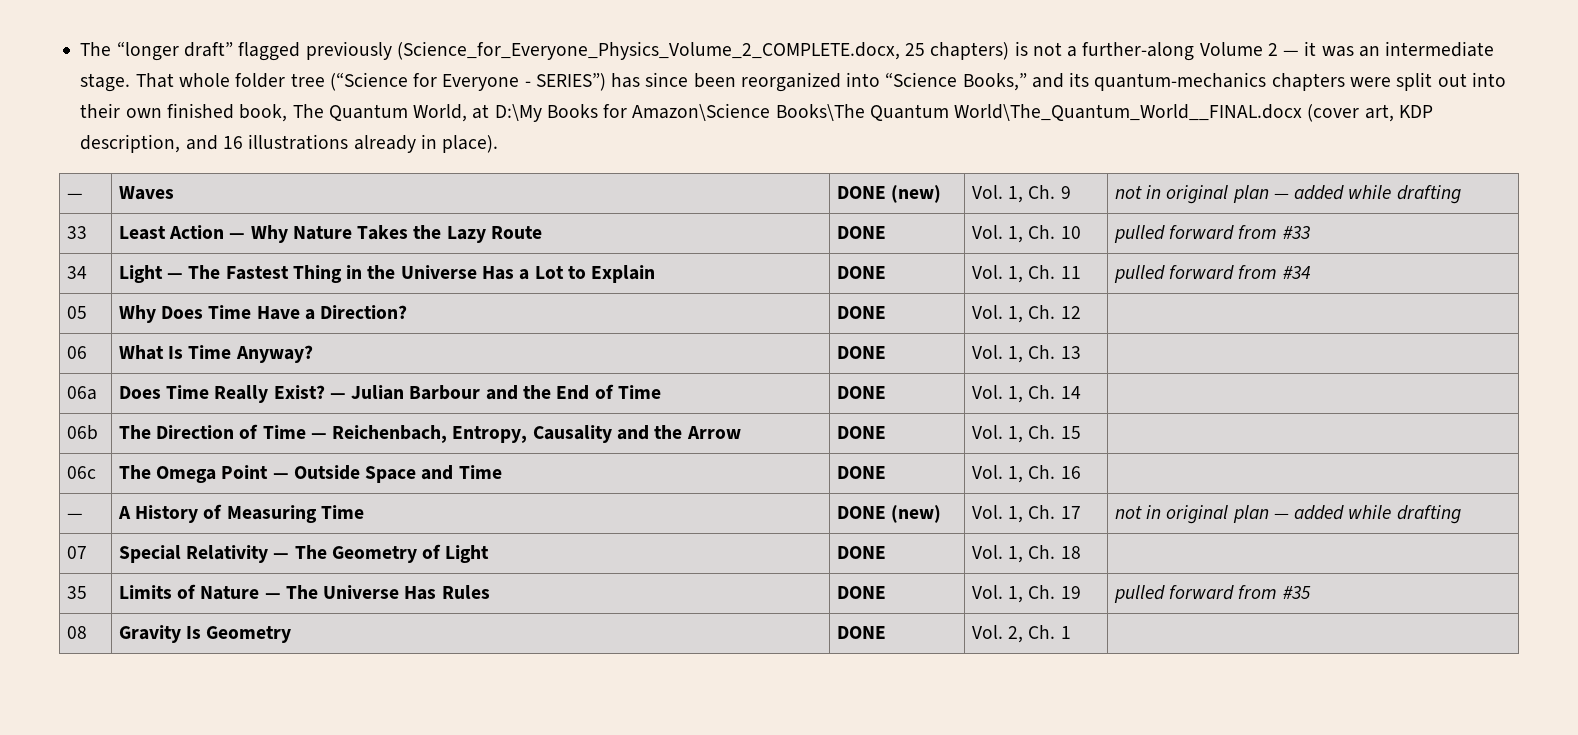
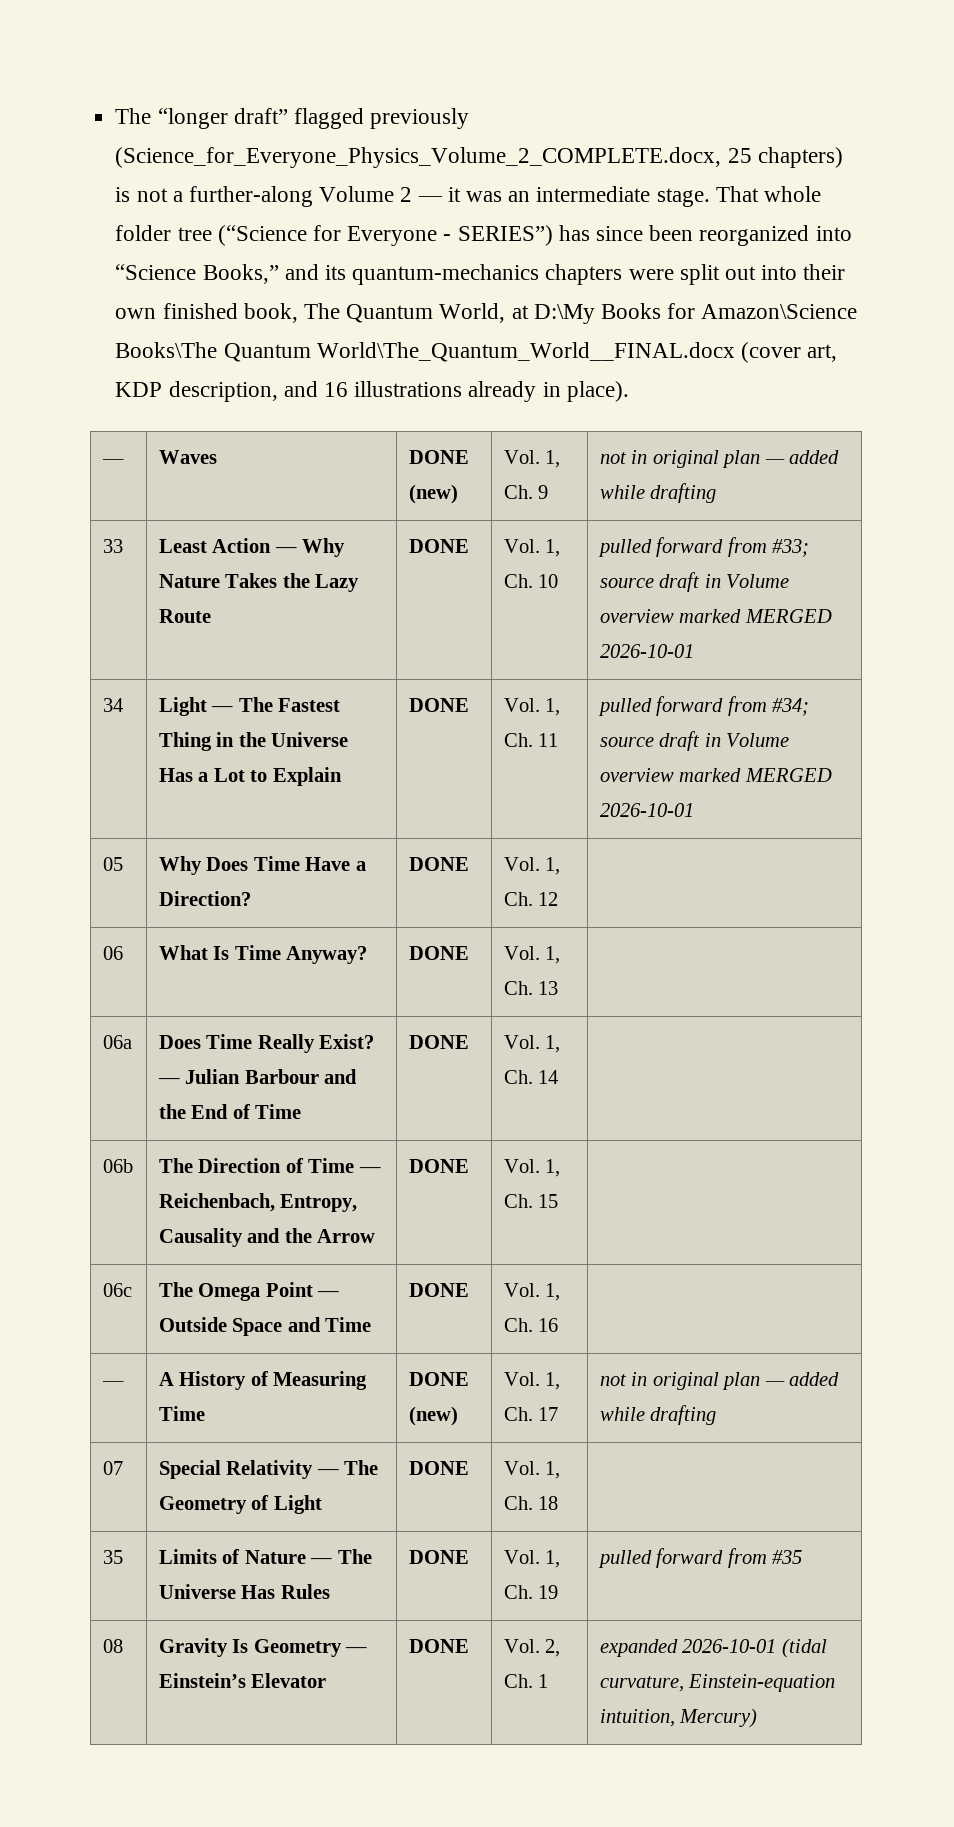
[1282,226,1310,239] #33 -> [772,539,810,557] [599,572,790,592] [599,609,832,623] [599,644,694,658] #33; source draft in Volume overview marked MERGED 2026-10-01
[1282,266,1310,279] #34 -> [772,698,810,716] [599,731,790,751] [599,768,832,782] [599,803,694,817] #34; source draft in Volume overview marked MERGED 2026-10-01
(292, 634) none -> [345,1647,368,1653] [158,1673,327,1688] — Einstein’s Elevator
(1071, 632) none -> [599,1638,827,1658] [599,1674,836,1692] [599,1708,758,1728] expanded 2026-10-01 (tidal curvature, Einstein-equation intuition, Mercury)

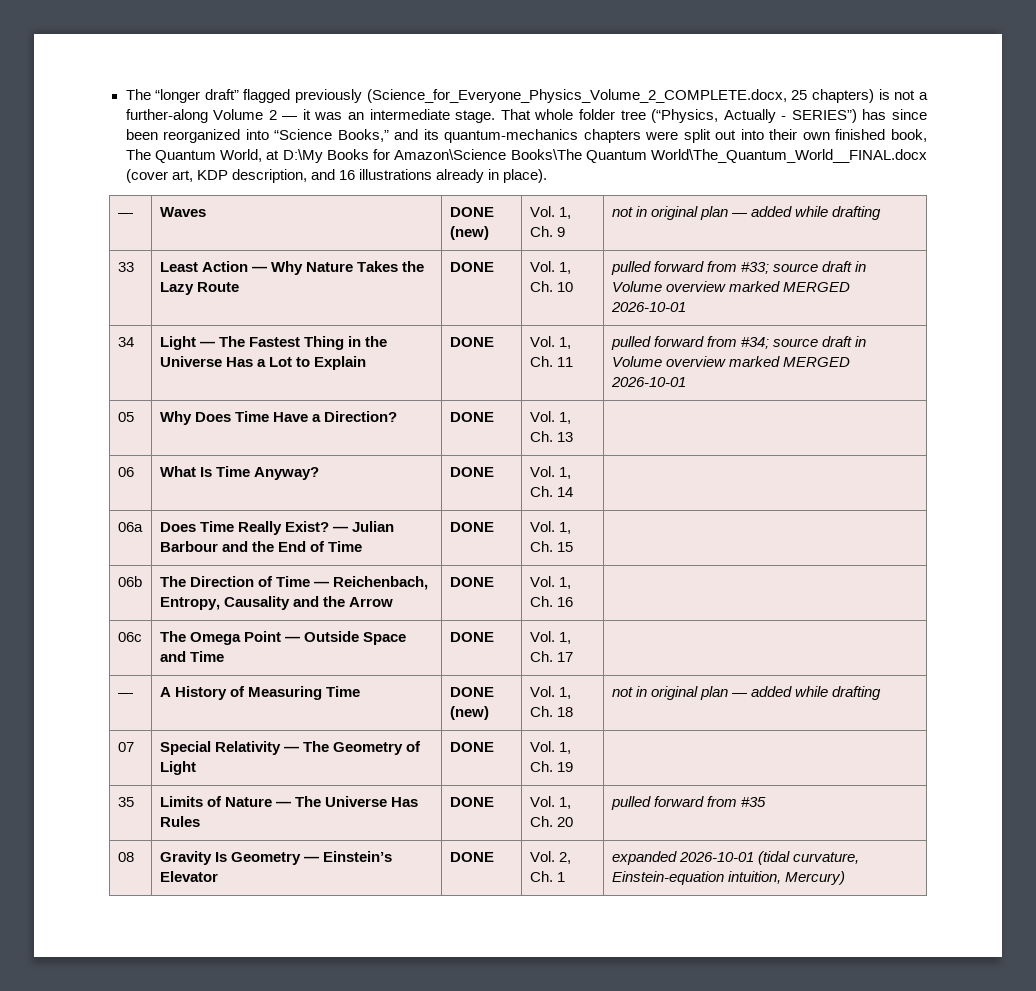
[217,225,438,246] (“Science for Everyone -> [651,109,776,123] (“Physics, Actually
[538,892,559,906] 12 -> [556,432,573,442] 13
[538,981,559,995] 13 -> [556,487,573,497] 14
[538,1070,559,1084] 14 -> [556,542,573,552] 15
[538,1194,559,1208] 15 -> [556,597,573,607] 16
[538,1318,559,1332] 16 -> [556,652,573,662] 17
[538,1407,559,1421] 17 -> [556,707,573,717] 18
[538,1496,559,1510] 18 -> [556,762,573,772] 19
[538,1585,559,1599] 19 -> [556,817,573,827] 20

